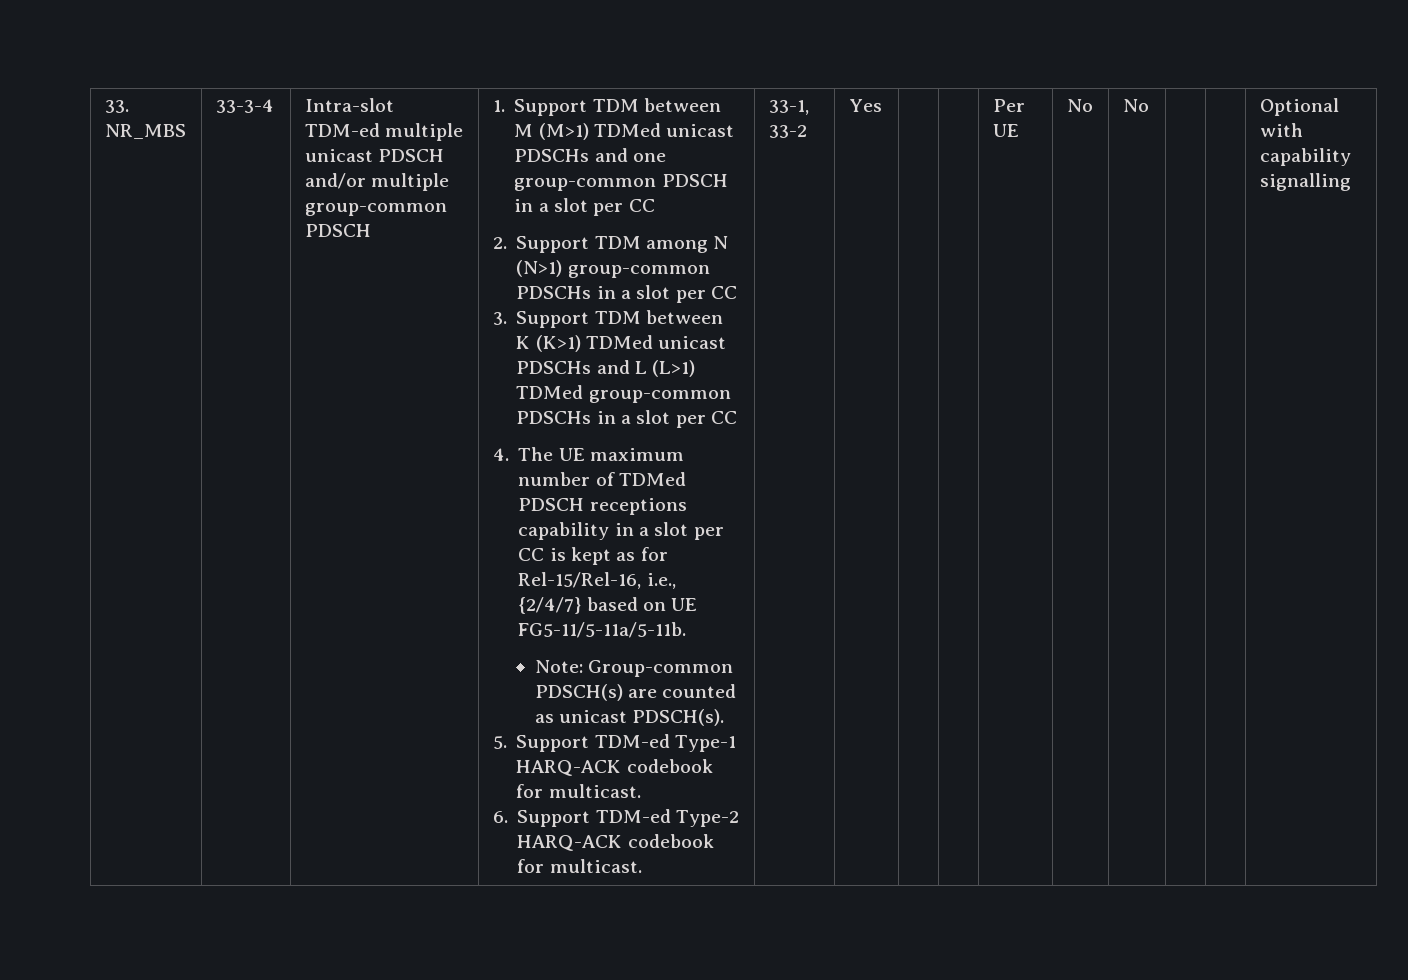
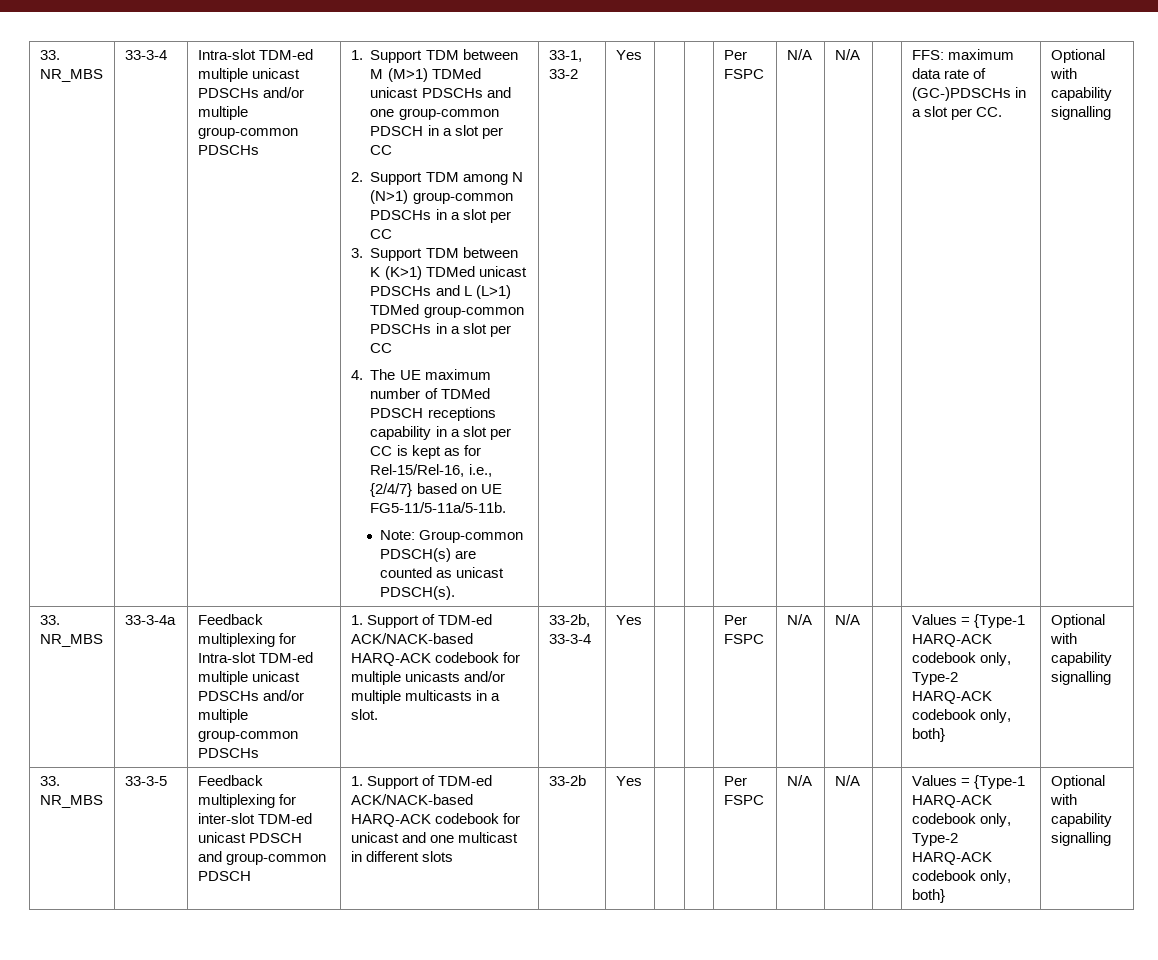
[377,149,444,162] [304,173,449,191] [304,203,447,216] [304,224,371,237] PDSCH and/or multiple group-common PDSCH -> [197,87,305,98] [197,106,248,120] [197,127,298,139] [197,145,259,155] PDSCHs and/or multiple group-common PDSCHs
[492,734,736,752] [516,759,713,776] [516,784,641,798] [492,809,739,827] [517,834,714,851] [517,859,642,873] [768,100,809,115] [768,125,807,138] [848,99,882,112] [992,99,1025,112] [992,124,1019,137] [1066,99,1093,112] [1122,99,1149,112] // 5. Support TDM-ed Type-1 HARQ-ACK codebook for multicast. // 6. Support TDM-ed Type-2 HARQ-ACK codebook for multicast. | 33-1, 33-2 | Yes | | | Per UE | No | No | | -> [548,50,582,62] [548,69,578,79] [615,50,642,60] [723,50,747,60] [723,69,764,79] [786,49,812,60] [834,49,860,60] [911,49,1015,60] [911,68,987,79] [911,87,1027,101] [911,106,1003,120] [1050,49,1105,63] [1049,68,1077,79] [1050,87,1112,101] [1050,106,1111,120] [39,615,60,625] [39,634,103,647] [124,615,176,625] [197,614,263,625] [197,633,297,647] [197,652,314,663] [197,671,301,685] [197,690,305,701] [197,709,248,723] [197,730,298,742] [197,748,259,758] [350,614,493,628] [350,633,473,644] [350,652,521,666] [350,671,506,685] [350,690,501,704] [350,709,378,720] [548,614,590,627] [548,634,591,644] [615,615,642,625] [723,615,747,625] [723,634,764,644] [786,614,812,625] [834,614,860,625] [911,614,1026,628] [911,634,992,647] [911,652,1012,666] [911,672,958,685] [911,691,992,704] [911,709,1012,723] [911,728,945,742] [1050,614,1105,628] [1049,633,1077,644] [1050,652,1112,666] [1050,671,1111,685] [39,776,60,786] [39,795,103,808] [124,776,167,786] [197,775,263,786] [197,794,297,808] [197,813,313,824] [197,832,303,843] [197,851,327,865] [197,871,251,881] [350,775,493,789] [350,794,473,805] [350,813,521,827] [350,832,519,843] [350,851,454,862] [548,775,586,786] [615,776,642,786] [723,776,747,786] [723,795,764,805] [786,775,812,786] [834,775,860,786] [911,775,1026,789] [911,795,992,808] [911,813,1012,827] [911,833,958,846] [911,852,992,865] [911,870,1012,884] [911,889,945,903] | 33-1, 33-2 | Yes | | | Per FSPC | N/A | N/A | | FFS: maximum data rate of (GC-)PDSCHs in a slot per CC. | Optional with capability signalling // 33. NR_MBS | 33-3-4a | Feedback multiplexing for Intra-slot TDM-ed multiple unicast PDSCHs and/or multiple group-common PDSCHs | 1. Support of TDM-ed ACK/NACK-based HARQ-ACK codebook for multiple unicasts and/or multiple multicasts in a slot. | 33-2b, 33-3-4 | Yes | | | Per FSPC | N/A | N/A | | Values = {Type-1 HARQ-ACK codebook only, Type-2 HARQ-ACK codebook only, both} | Optional with capability signalling // 33. NR_MBS | 33-3-5 | Feedback multiplexing for inter-slot TDM-ed unicast PDSCH and group-common PDSCH | 1. Support of TDM-ed ACK/NACK-based HARQ-ACK codebook for unicast and one multicast in different slots | 33-2b | Yes | | | Per FSPC | N/A | N/A | | Values = {Type-1 HARQ-ACK codebook only, Type-2 HARQ-ACK codebook only, both}

